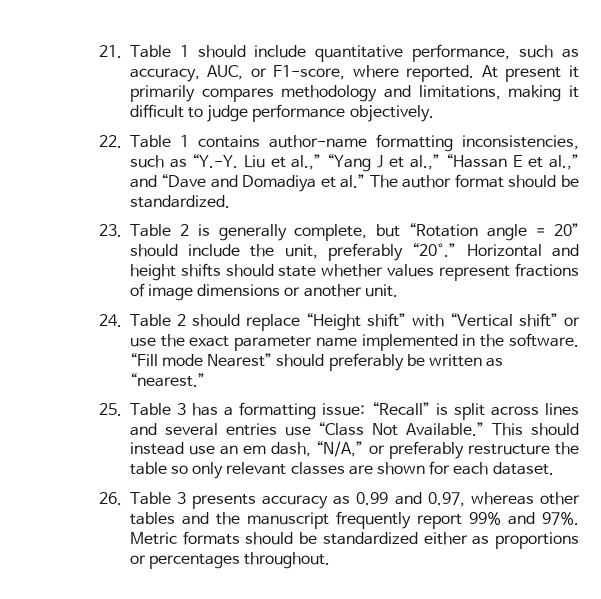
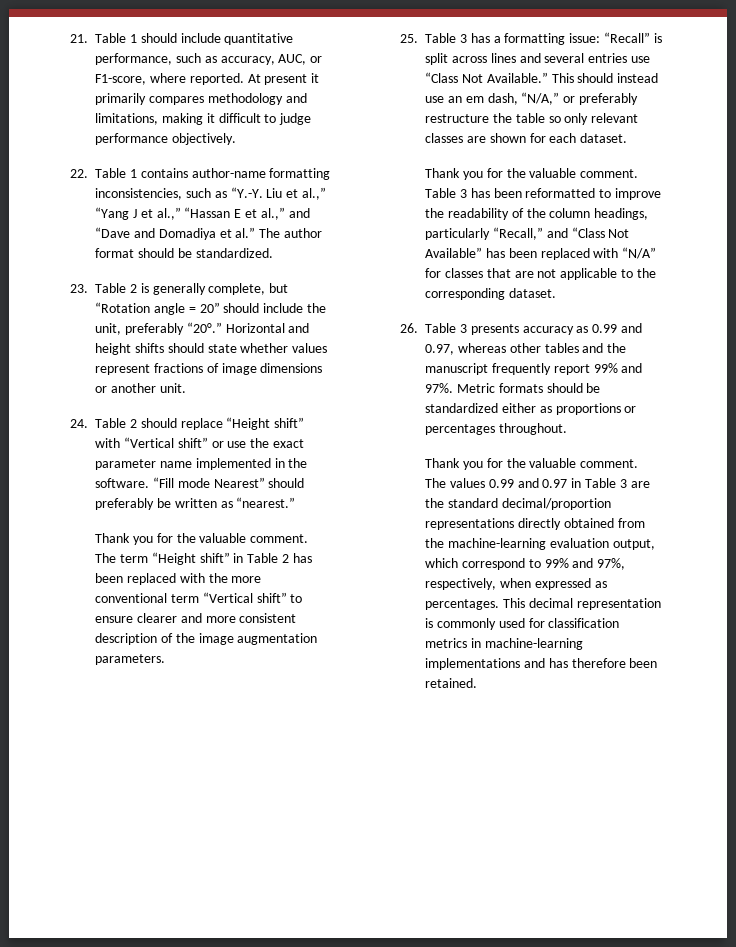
(205, 380) none -> [95,533,309,545] [95,552,312,565] [95,573,262,585] [95,592,303,603] [95,613,297,623] [95,633,318,645] [95,654,166,665] // Thank you for the valuable comment. The term “Height shift” in Table 2 has been replaced with the more conventional term “Vertical shift” to ensure clearer and more consistent description of the image augmentation parameters.
(554, 468) none -> [425,168,639,180] [425,188,662,200] [425,208,649,220] [425,227,630,240] [425,247,657,260] [425,268,656,280] [425,288,557,300] // Thank you for the valuable comment. Table 3 has been reformatted to improve the readability of the column headings, particularly “Recall,” and “Class Not Available” has been replaced with “N/A” for classes that are not applicable to the corresponding dataset.
(331, 560) none -> [425,458,639,470] [425,478,650,488] [425,498,611,510] [425,518,645,530] [425,538,655,550] [425,558,626,570] [425,578,607,590] [425,598,661,610] [425,618,620,630] [425,638,583,650] [425,658,658,670] [425,678,478,688] // Thank you for the valuable comment. The values 0.99 and 0.97 in Table 3 are the standard decimal/proportion representations directly obtained from the machine-learning evaluation output, which correspond to 99% and 97%, respectively, when expressed as percentages. This decimal representation is commonly used for classification metrics in machine-learning implementations and has therefore been retained.

